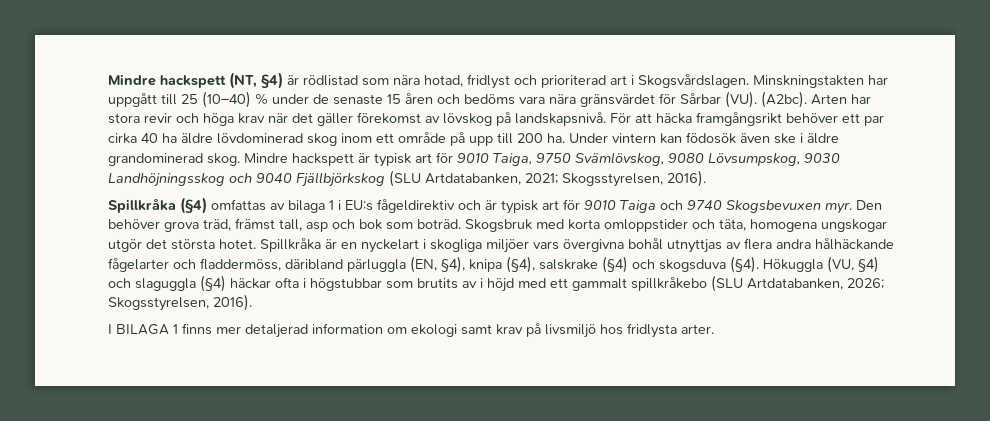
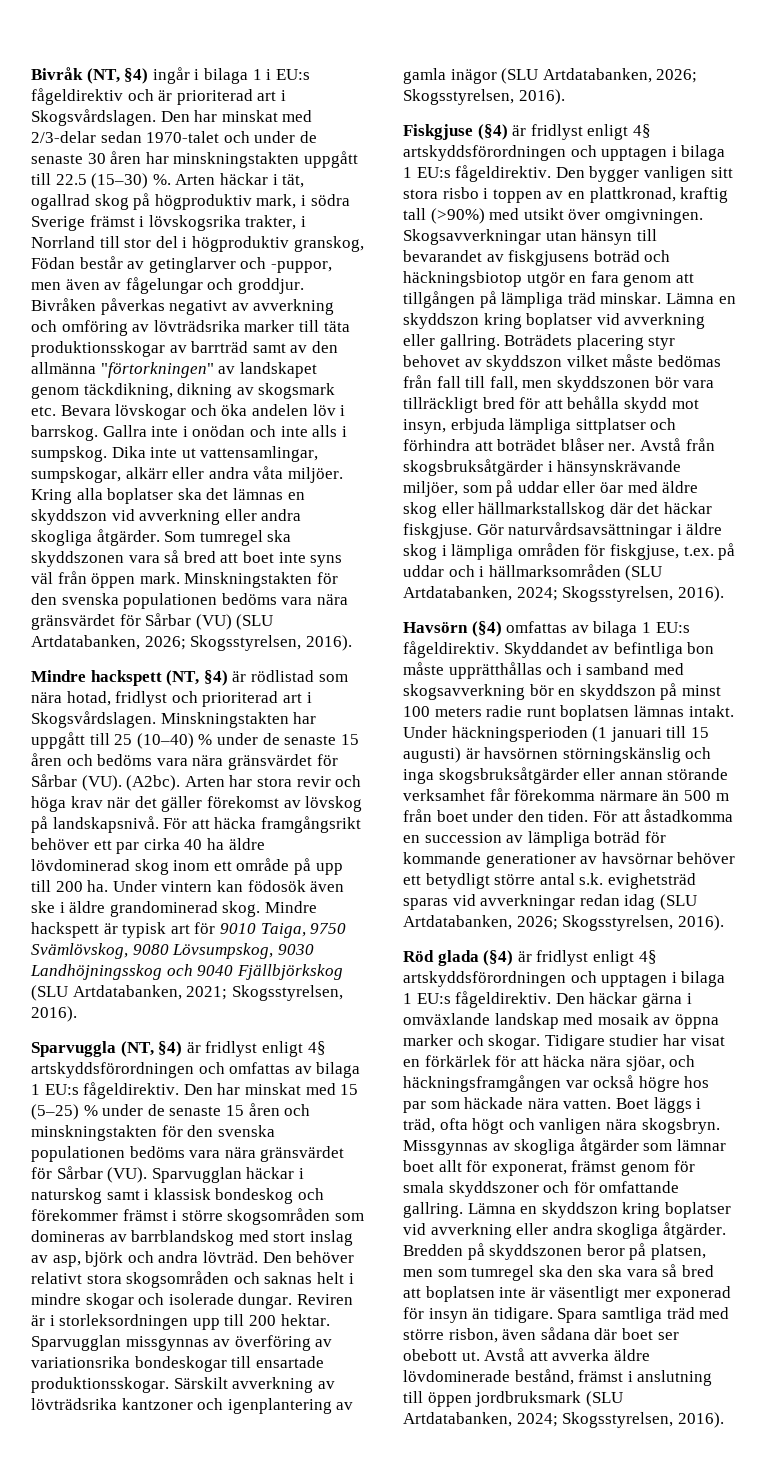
(108, 80) none -> [31,67,310,84] [31,88,286,105] [31,109,313,126] [31,131,317,143] [31,151,358,168] [31,173,305,189] [31,193,350,210] [31,215,306,231] [31,236,364,252] [31,256,332,273] [31,277,304,294] [31,298,335,315] [31,320,350,336] [31,341,338,357] [31,362,317,378] [31,383,336,399] [31,404,346,420] [31,425,347,441] [31,446,319,462] [31,466,343,483] [31,488,305,504] [31,509,302,525] [31,529,292,546] [31,550,343,567] [31,571,338,588] [31,593,348,609] [31,613,274,630] [31,635,352,651] Bivråk (NT, §4) ingår i bilaga 1 i EU:s fågeldirektiv och är prioriterad art i Skogsvårdslagen. Den har minskat med 2/3-delar sedan 1970-talet och under de senaste 30 åren har minskningstakten uppgått till 22.5 (15–30) %. Arten häckar i tät, ogallrad skog på högproduktiv mark, i södra Sverige främst i lövskogsrika trakter, i Norrland till stor del i högproduktiv granskog, Födan består av getinglarver och -puppor, men även av fågelungar och groddjur. Bivråken påverkas negativt av avverkning och omföring av lövträdsrika marker till täta produktionsskogar av barrträd samt av den allmänna "förtorkningen" av landskapet genom täckdikning, dikning av skogsmark etc. Bevara lövskogar och öka andelen löv i barrskog. Gallra inte i onödan och inte alls i sumpskog. Dika inte ut vattensamlingar, sumpskogar, alkärr eller andra våta miljöer. Kring alla boplatser ska det lämnas en skyddszon vid avverkning eller andra skogliga åtgärder. Som tumregel ska skyddszonen vara så bred att boet inte syns väl från öppen mark. Minskningstakten för den svenska populationen bedöms vara nära gränsvärdet för Sårbar (VU) (SLU Artdatabanken, 2026; Skogsstyrelsen, 2016). //
[108,197,882,214] [108,218,887,232] [108,238,894,253] [108,256,879,273] [108,275,884,292] [108,294,252,311] [108,323,714,338] Spillkråka (§4) omfattas av bilaga 1 i EU:s fågeldirektiv och är typisk art för 9010 Taiga och 9740 Skogsbevuxen myr. Den behöver grova träd, främst tall, asp och bok som boträd. Skogsbruk med korta omloppstider och täta, homogena ungskogar utgör det största hotet. Spillkråka är en nyckelart i skogliga miljöer vars övergivna bohål utnyttjas av flera andra hålhäckande fågelarter och fladdermöss, däribland pärluggla (EN, §4), knipa (§4), salskrake (§4) och skogsduva (§4). Hökuggla (VU, §4) och slaguggla (§4) häckar ofta i högstubbar som brutits av i höjd med ett gammalt spillkråkebo (SLU Artdatabanken, 2026; Skogsstyrelsen, 2016). // I BILAGA 1 finns mer detaljerad information om ekologi samt krav på livsmiljö hos fridlysta arter. -> [31,1041,326,1057] [31,1062,361,1078] [31,1082,359,1099] [31,1103,311,1120] [31,1125,275,1141] [31,1146,345,1162] [31,1166,304,1183] [31,1188,324,1204] [31,1208,364,1225] [31,1230,353,1246] [31,1251,355,1267] [31,1271,354,1288] [31,1293,353,1309] [31,1314,330,1330] [31,1335,333,1351] [31,1356,324,1372] [31,1377,335,1393] [31,1398,354,1414] [403,68,698,84] [403,89,565,105] [403,124,651,140] [403,145,726,161] [403,165,733,182] [403,187,729,203] [403,208,703,224] [403,229,657,245] [403,250,671,266] [403,271,694,287] [403,291,736,308] [403,313,706,329] [403,334,676,350] [403,354,721,371] [403,375,715,392] [403,396,699,413] [403,418,677,434] [403,438,715,451] [403,459,682,476] [403,480,699,497] [403,502,712,518] [403,522,723,539] [403,543,736,560] [403,564,663,581] [403,586,724,602] [403,621,690,637] [403,641,715,658] [403,662,684,679] [403,683,721,700] [403,705,734,721] [403,726,709,742] [403,747,712,763] [403,767,729,784] [403,788,729,801] [403,809,734,822] [403,831,666,847] [403,852,736,868] [403,873,696,889] [403,894,697,910] [403,915,724,931] [403,950,657,966] [403,971,726,987] [403,991,692,1008] [403,1013,719,1029] [403,1034,725,1050] [403,1055,696,1071] [403,1075,710,1092] [403,1097,702,1113] [403,1118,720,1134] [403,1138,726,1155] [403,1160,695,1176] [403,1181,680,1197] [403,1202,731,1218] [403,1222,726,1239] [403,1243,706,1260] [403,1264,714,1281] [403,1286,731,1302] [403,1307,730,1323] [403,1327,679,1343] [403,1348,650,1361] [403,1369,713,1386] [403,1391,623,1407] [403,1412,724,1428] Sparvuggla (NT, §4) är fridlyst enligt 4§ artskyddsförordningen och omfattas av bilaga 1 EU:s fågeldirektiv. Den har minskat med 15 (5–25) % under de senaste 15 åren och minskningstakten för den svenska populationen bedöms vara nära gränsvärdet för Sårbar (VU). Sparvugglan häckar i naturskog samt i klassisk bondeskog och förekommer främst i större skogsområden som domineras av barrblandskog med stort inslag av asp, björk och andra lövträd. Den behöver relativt stora skogsområden och saknas helt i mindre skogar och isolerade dungar. Reviren är i storleksordningen upp till 200 hektar. Sparvugglan missgynnas av överföring av variationsrika bondeskogar till ensartade produktionsskogar. Särskilt avverkning av lövträdsrika kantzoner och igenplantering av gamla inägor (SLU Artdatabanken, 2026; Skogsstyrelsen, 2016). // Fiskgjuse (§4) är fridlyst enligt 4§ artskyddsförordningen och upptagen i bilaga 1 EU:s fågeldirektiv. Den bygger vanligen sitt stora risbo i toppen av en plattkronad, kraftig tall (>90%) med utsikt över omgivningen. Skogsavverkningar utan hänsyn till bevarandet av fiskgjusens boträd och häckningsbiotop utgör en fara genom att tillgången på lämpliga träd minskar. Lämna en skyddszon kring boplatser vid avverkning eller gallring. Boträdets placering styr behovet av skyddszon vilket måste bedömas från fall till fall, men skyddszonen bör vara tillräckligt bred för att behålla skydd mot insyn, erbjuda lämpliga sittplatser och förhindra att boträdet blåser ner. Avstå från skogsbruksåtgärder i hänsynskrävande miljöer, som på uddar eller öar med äldre skog eller hällmarkstallskog där det häckar fiskgjuse. Gör naturvårdsavsättningar i äldre skog i lämpliga områden för fiskgjuse, t.ex. på uddar och i hällmarksområden (SLU Artdatabanken, 2024; Skogsstyrelsen, 2016). // Havsörn (§4) omfattas av bilaga 1 EU:s fågeldirektiv. Skyddandet av befintliga bon måste upprätthållas och i samband med skogsavverkning bör en skyddszon på minst 100 meters radie runt boplatsen lämnas intakt. Under häckningsperioden (1 januari till 15 augusti) är havsörnen störningskänslig och inga skogsbruksåtgärder eller annan störande verksamhet får förekomma närmare än 500 m från boet under den tiden. För att åstadkomma en succession av lämpliga boträd för kommande generationer av havsörnar behöver ett betydligt större antal s.k. evighetsträd sparas vid avverkningar redan idag (SLU Artdatabanken, 2026; Skogsstyrelsen, 2016). // Röd glada (§4) är fridlyst enligt 4§ artskyddsförordningen och upptagen i bilaga 1 EU:s fågeldirektiv. Den häckar gärna i omväxlande landskap med mosaik av öppna marker och skogar. Tidigare studier har visat en förkärlek för att häcka nära sjöar, och häckningsframgången var också högre hos par som häckade nära vatten. Boet läggs i träd, ofta högt och vanligen nära skogsbryn. Missgynnas av skogliga åtgärder som lämnar boet allt för exponerat, främst genom för smala skyddszoner och för omfattande gallring. Lämna en skyddszon kring boplatser vid avverkning eller andra skogliga åtgärder. Bredden på skyddszonen beror på platsen, men som tumregel ska den ska vara så bred att boplatsen inte är väsentligt mer exponerad för insyn än tidigare. Spara samtliga träd med större risbon, även sådana där boet ser obebott ut. Avstå att avverka äldre lövdominerade bestånd, främst i anslutning till öppen jordbruksmark (SLU Artdatabanken, 2024; Skogsstyrelsen, 2016).

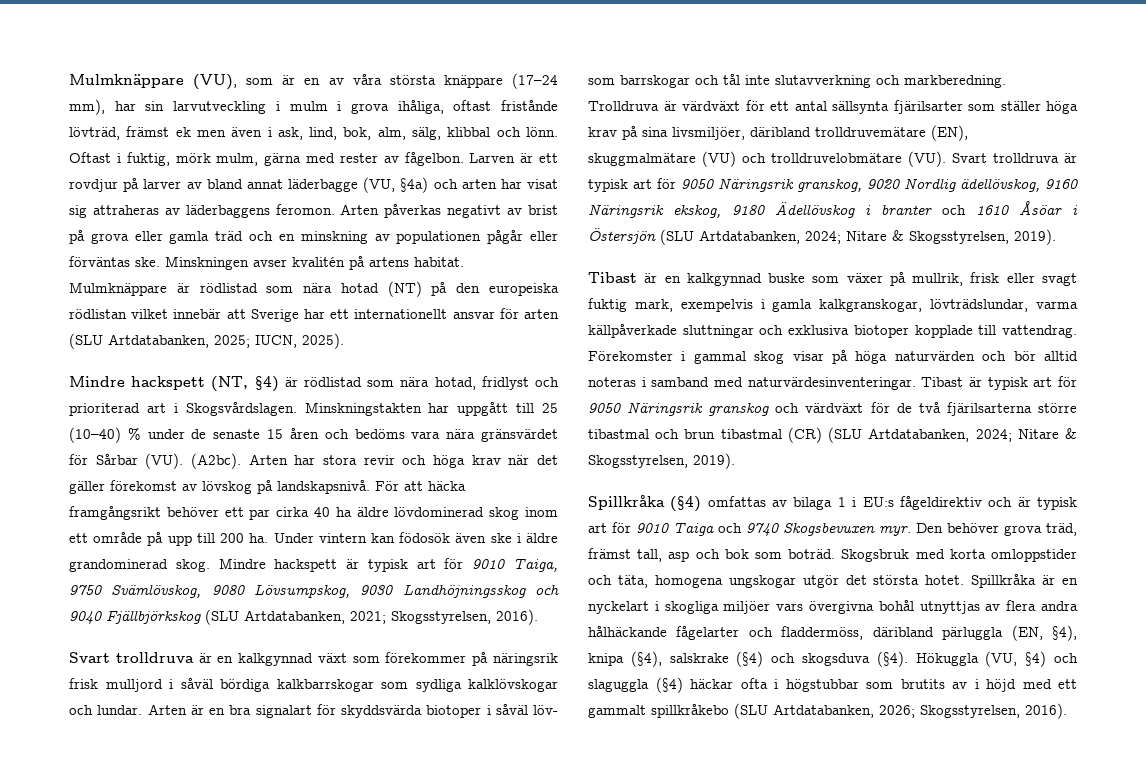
[31,67,310,84] [31,88,286,105] [31,109,313,126] [31,131,317,143] [31,151,358,168] [31,173,305,189] [31,193,350,210] [31,215,306,231] [31,236,364,252] [31,256,332,273] [31,277,304,294] [31,298,335,315] [31,320,350,336] [31,341,338,357] [31,362,317,378] [31,383,336,399] [31,404,346,420] [31,425,347,441] [31,446,319,462] [31,466,343,483] [31,488,305,504] [31,509,302,525] [31,529,292,546] [31,550,343,567] [31,571,338,588] [31,593,348,609] [31,613,274,630] [31,635,352,651] Bivråk (NT, §4) ingår i bilaga 1 i EU:s fågeldirektiv och är prioriterad art i Skogsvårdslagen. Den har minskat med 2/3-delar sedan 1970-talet och under de senaste 30 åren har minskningstakten uppgått till 22.5 (15–30) %. Arten häckar i tät, ogallrad skog på högproduktiv mark, i södra Sverige främst i lövskogsrika trakter, i Norrland till stor del i högproduktiv granskog, Födan består av getinglarver och -puppor, men även av fågelungar och groddjur. Bivråken påverkas negativt av avverkning och omföring av lövträdsrika marker till täta produktionsskogar av barrträd samt av den allmänna "förtorkningen" av landskapet genom täckdikning, dikning av skogsmark etc. Bevara lövskogar och öka andelen löv i barrskog. Gallra inte i onödan och inte alls i sumpskog. Dika inte ut vattensamlingar, sumpskogar, alkärr eller andra våta miljöer. Kring alla boplatser ska det lämnas en skyddszon vid avverkning eller andra skogliga åtgärder. Som tumregel ska skyddszonen vara så bred att boet inte syns väl från öppen mark. Minskningstakten för den svenska populationen bedöms vara nära gränsvärdet för Sårbar (VU) (SLU Artdatabanken, 2026; Skogsstyrelsen, 2016). -> [69,73,558,90] [69,99,558,115] [69,126,559,140] [69,152,558,166] [69,177,559,193] [69,204,559,218] [69,230,558,244] [69,256,464,270] [69,281,559,297] [69,308,559,322] [69,333,344,349] Mulmknäppare (VU), som är en av våra största knäppare (17–24 mm), har sin larvutveckling i mulm i grova ihåliga, oftast fristånde lövträd, främst ek men även i ask, lind, bok, alm, sälg, klibbal och lönn. Oftast i fuktig, mörk mulm, gärna med rester av fågelbon. Larven är ett rovdjur på larver av bland annat läderbagge (VU, §4a) och arten har visat sig attraheras av läderbaggens feromon. Arten påverkas negativt av brist på grova eller gamla träd och en minskning av populationen pågår eller förväntas ske. Minskningen avser kvalitén på artens habitat. Mulmknäppare är rödlistad som nära hotad (NT) på den europeiska rödlistan vilket innebär att Sverige har ett internationellt ansvar för arten (SLU Artdatabanken, 2025; IUCN, 2025).
[31,1041,326,1057] [31,1062,361,1078] [31,1082,359,1099] [31,1103,311,1120] [31,1125,275,1141] [31,1146,345,1162] [31,1166,304,1183] [31,1188,324,1204] [31,1208,364,1225] [31,1230,353,1246] [31,1251,355,1267] [31,1271,354,1288] [31,1293,353,1309] [31,1314,330,1330] [31,1335,333,1351] [31,1356,324,1372] [31,1377,335,1393] [31,1398,354,1414] [403,68,698,84] [403,89,565,105] [403,124,651,140] [403,145,726,161] [403,165,733,182] [403,187,729,203] [403,208,703,224] [403,229,657,245] [403,250,671,266] [403,271,694,287] [403,291,736,308] [403,313,706,329] [403,334,676,350] [403,354,721,371] [403,375,715,392] [403,396,699,413] [403,418,677,434] [403,438,715,451] [403,459,682,476] [403,480,699,497] [403,502,712,518] [403,522,723,539] [403,543,736,560] [403,564,663,581] [403,586,724,602] [403,621,690,637] [403,641,715,658] [403,662,684,679] [403,683,721,700] [403,705,734,721] [403,726,709,742] [403,747,712,763] [403,767,729,784] [403,788,729,801] [403,809,734,822] [403,831,666,847] [403,852,736,868] [403,873,696,889] [403,894,697,910] [403,915,724,931] [403,950,657,966] [403,971,726,987] [403,991,692,1008] [403,1013,719,1029] [403,1034,725,1050] [403,1055,696,1071] [403,1075,710,1092] [403,1097,702,1113] [403,1118,720,1134] [403,1138,726,1155] [403,1160,695,1176] [403,1181,680,1197] [403,1202,731,1218] [403,1222,726,1239] [403,1243,706,1260] [403,1264,714,1281] [403,1286,731,1302] [403,1307,730,1323] [403,1327,679,1343] [403,1348,650,1361] [403,1369,713,1386] [403,1391,623,1407] [403,1412,724,1428] Sparvuggla (NT, §4) är fridlyst enligt 4§ artskyddsförordningen och omfattas av bilaga 1 EU:s fågeldirektiv. Den har minskat med 15 (5–25) % under de senaste 15 åren och minskningstakten för den svenska populationen bedöms vara nära gränsvärdet för Sårbar (VU). Sparvugglan häckar i naturskog samt i klassisk bondeskog och förekommer främst i större skogsområden som domineras av barrblandskog med stort inslag av asp, björk och andra lövträd. Den behöver relativt stora skogsområden och saknas helt i mindre skogar och isolerade dungar. Reviren är i storleksordningen upp till 200 hektar. Sparvugglan missgynnas av överföring av variationsrika bondeskogar till ensartade produktionsskogar. Särskilt avverkning av lövträdsrika kantzoner och igenplantering av gamla inägor (SLU Artdatabanken, 2026; Skogsstyrelsen, 2016). // Fiskgjuse (§4) är fridlyst enligt 4§ artskyddsförordningen och upptagen i bilaga 1 EU:s fågeldirektiv. Den bygger vanligen sitt stora risbo i toppen av en plattkronad, kraftig tall (>90%) med utsikt över omgivningen. Skogsavverkningar utan hänsyn till bevarandet av fiskgjusens boträd och häckningsbiotop utgör en fara genom att tillgången på lämpliga träd minskar. Lämna en skyddszon kring boplatser vid avverkning eller gallring. Boträdets placering styr behovet av skyddszon vilket måste bedömas från fall till fall, men skyddszonen bör vara tillräckligt bred för att behålla skydd mot insyn, erbjuda lämpliga sittplatser och förhindra att boträdet blåser ner. Avstå från skogsbruksåtgärder i hänsynskrävande miljöer, som på uddar eller öar med äldre skog eller hällmarkstallskog där det häckar fiskgjuse. Gör naturvårdsavsättningar i äldre skog i lämpliga områden för fiskgjuse, t.ex. på uddar och i hällmarksområden (SLU Artdatabanken, 2024; Skogsstyrelsen, 2016). // Havsörn (§4) omfattas av bilaga 1 EU:s fågeldirektiv. Skyddandet av befintliga bon måste upprätthållas och i samband med skogsavverkning bör en skyddszon på minst 100 meters radie runt boplatsen lämnas intakt. Under häckningsperioden (1 januari till 15 augusti) är havsörnen störningskänslig och inga skogsbruksåtgärder eller annan störande verksamhet får förekomma närmare än 500 m från boet under den tiden. För att åstadkomma en succession av lämpliga boträd för kommande generationer av havsörnar behöver ett betydligt större antal s.k. evighetsträd sparas vid avverkningar redan idag (SLU Artdatabanken, 2026; Skogsstyrelsen, 2016). // Röd glada (§4) är fridlyst enligt 4§ artskyddsförordningen och upptagen i bilaga 1 EU:s fågeldirektiv. Den häckar gärna i omväxlande landskap med mosaik av öppna marker och skogar. Tidigare studier har visat en förkärlek för att häcka nära sjöar, och häckningsframgången var också högre hos par som häckade nära vatten. Boet läggs i träd, ofta högt och vanligen nära skogsbryn. Missgynnas av skogliga åtgärder som lämnar boet allt för exponerat, främst genom för smala skyddszoner och för omfattande gallring. Lämna en skyddszon kring boplatser vid avverkning eller andra skogliga åtgärder. Bredden på skyddszonen beror på platsen, men som tumregel ska den ska vara så bred att boplatsen inte är väsentligt mer exponerad för insyn än tidigare. Spara samtliga träd med större risbon, även sådana där boet ser obebott ut. Avstå att avverka äldre lövdominerade bestånd, främst i anslutning till öppen jordbruksmark (SLU Artdatabanken, 2024; Skogsstyrelsen, 2016). -> [69,652,558,666] [69,678,558,692] [69,704,558,718] [588,74,1006,88] [588,100,1078,114] [588,125,968,141] [588,151,1077,167] [588,178,1078,192] [588,201,1078,218] [588,228,1056,245] [588,272,1077,286] [588,298,1078,312] [588,324,1077,338] [588,350,1078,364] [588,376,1077,390] [588,402,1077,416] [588,427,1077,443] [588,453,735,469] [588,495,1077,512] [588,522,1077,536] [588,548,1077,562] [588,574,1078,588] [588,600,1078,614] [588,625,1077,641] [588,651,1078,667] [588,677,1077,693] [588,703,1067,719] Svart trolldruva är en kalkgynnad växt som förekommer på näringsrik frisk mulljord i såväl bördiga kalkbarrskogar som sydliga kalklövskogar och lundar. Arten är en bra signalart för skyddsvärda biotoper i såväl löv- som barrskogar och tål inte slutavverkning och markberedning. Trolldruva är värdväxt för ett antal sällsynta fjärilsarter som ställer höga krav på sina livsmiljöer, däribland trolldruvemätare (EN), skuggmalmätare (VU) och trolldruvelobmätare (VU). Svart trolldruva är typisk art för 9050 Näringsrik granskog, 9020 Nordlig ädellövskog, 9160 Näringsrik ekskog, 9180 Ädellövskog i branter och 1610 Åsöar i Östersjön (SLU Artdatabanken, 2024; Nitare & Skogsstyrelsen, 2019). // Tibast är en kalkgynnad buske som växer på mullrik, frisk eller svagt fuktig mark, exempelvis i gamla kalkgranskogar, lövträdslundar, varma källpåverkade sluttningar och exklusiva biotoper kopplade till vattendrag. Förekomster i gammal skog visar på höga naturvärden och bör alltid noteras i samband med naturvärdesinventeringar. Tibast är typisk art för 9050 Näringsrik granskog och värdväxt för de två fjärilsarterna större tibastmal och brun tibastmal (CR) (SLU Artdatabanken, 2024; Nitare & Skogsstyrelsen, 2019). // Spillkråka (§4) omfattas av bilaga 1 i EU:s fågeldirektiv och är typisk art för 9010 Taiga och 9740 Skogsbevuxen myr. Den behöver grova träd, främst tall, asp och bok som boträd. Skogsbruk med korta omloppstider och täta, homogena ungskogar utgör det största hotet. Spillkråka är en nyckelart i skogliga miljöer vars övergivna bohål utnyttjas av flera andra hålhäckande fågelarter och fladdermöss, däribland pärluggla (EN, §4), knipa (§4), salskrake (§4) och skogsduva (§4). Hökuggla (VU, §4) och slaguggla (§4) häckar ofta i högstubbar som brutits av i höjd med ett gammalt spillkråkebo (SLU Artdatabanken, 2026; Skogsstyrelsen, 2016).

